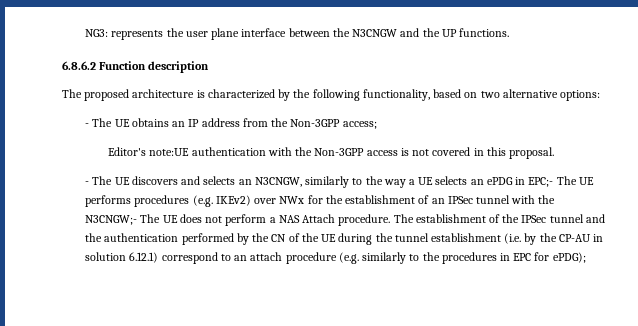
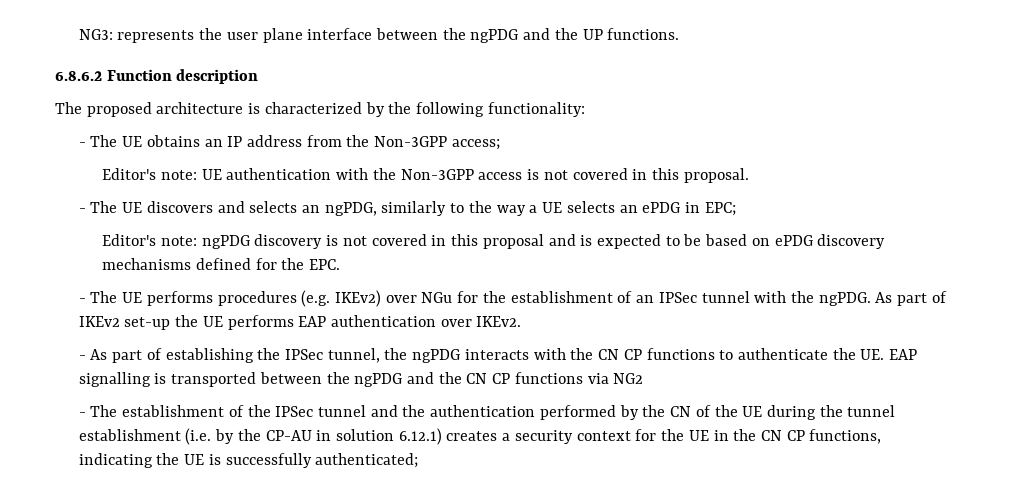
[352,29,398,37] N3CNGW -> [470,29,519,43] ngPDG
[362,89,601,101] functionality, based on two alternative options: -> [487,102,585,117] functionality:
[149,148,190,156] note:UE -> [161,169,222,180] note: UE
[254,177,302,187] N3CNGW, -> [324,202,377,216] ngPDG,
[528,177,554,187] EPC;- -> [704,202,736,216] [102,234,886,249] [102,258,341,270] [78,298,86,303] EPC; // Editor's note: ngPDG discovery is not covered in this proposal and is expected to be based on ePDG discovery mechanisms defined for the EPC. // -
[279,196,305,204] NWx -> [421,292,453,303] NGu
[85,214,391,226] N3CNGW;- The UE does not perform a NAS Attach procedure. -> [818,291,947,306] [78,315,522,330] [78,348,918,363] [78,372,644,387] [78,412,86,417] ngPDG. As part of IKEv2 set-up the UE performs EAP authentication over IKEv2. // - As part of establishing the IPSec tunnel, the ngPDG interacts with the CN CP functions to authenticate the UE. EAP signalling is transported between the ngPDG and the CN CP functions via NG2 // -
[161,252,586,264] correspond to an attach procedure (e.g. similarly to the procedures in EPC for ePDG); -> [446,429,882,444] [78,453,419,468] creates a security context for the UE in the CN CP functions, indicating the UE is successfully authenticated;

